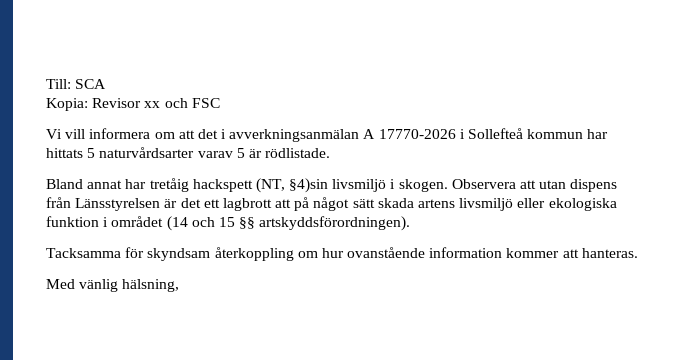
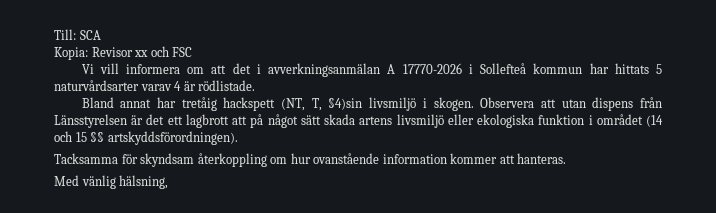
[236,148,245,158] 5 -> [174,81,182,91] 4
(285, 185) none -> [311,98,322,111] T,

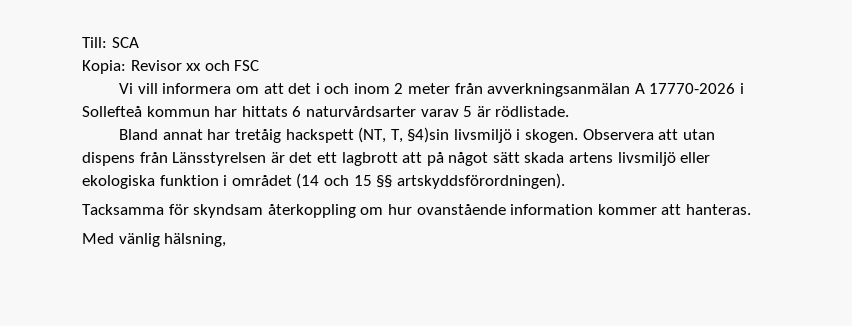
(261, 69) none -> [324,83,483,94] och inom 2 meter från
[656,64,662,74] 5 -> [292,106,302,117] 6
[174,81,182,91] 4 -> [463,106,473,117] 5

